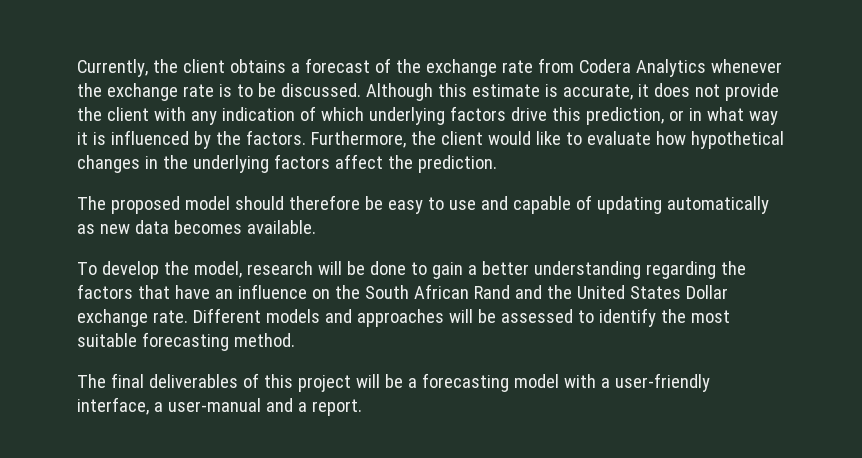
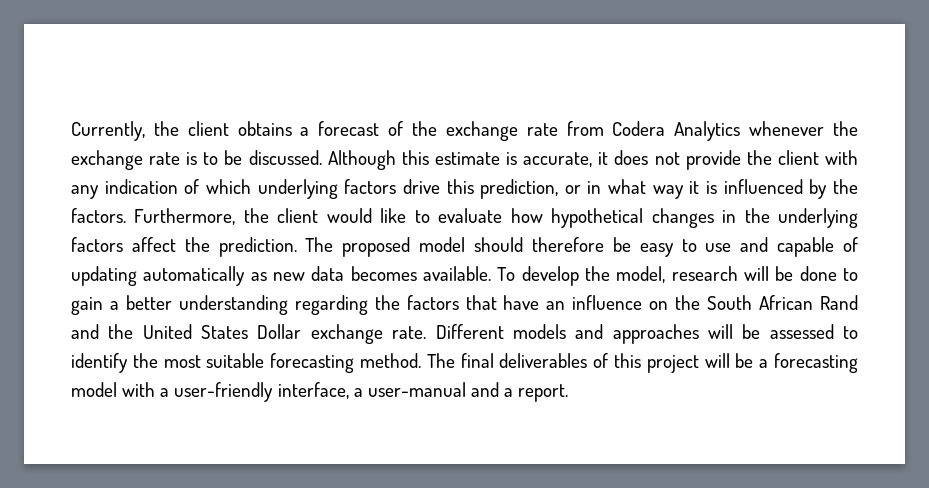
(497, 164) // -> (297, 247) none
(316, 227) // -> (492, 273) none
(295, 340) // -> (422, 360) none

